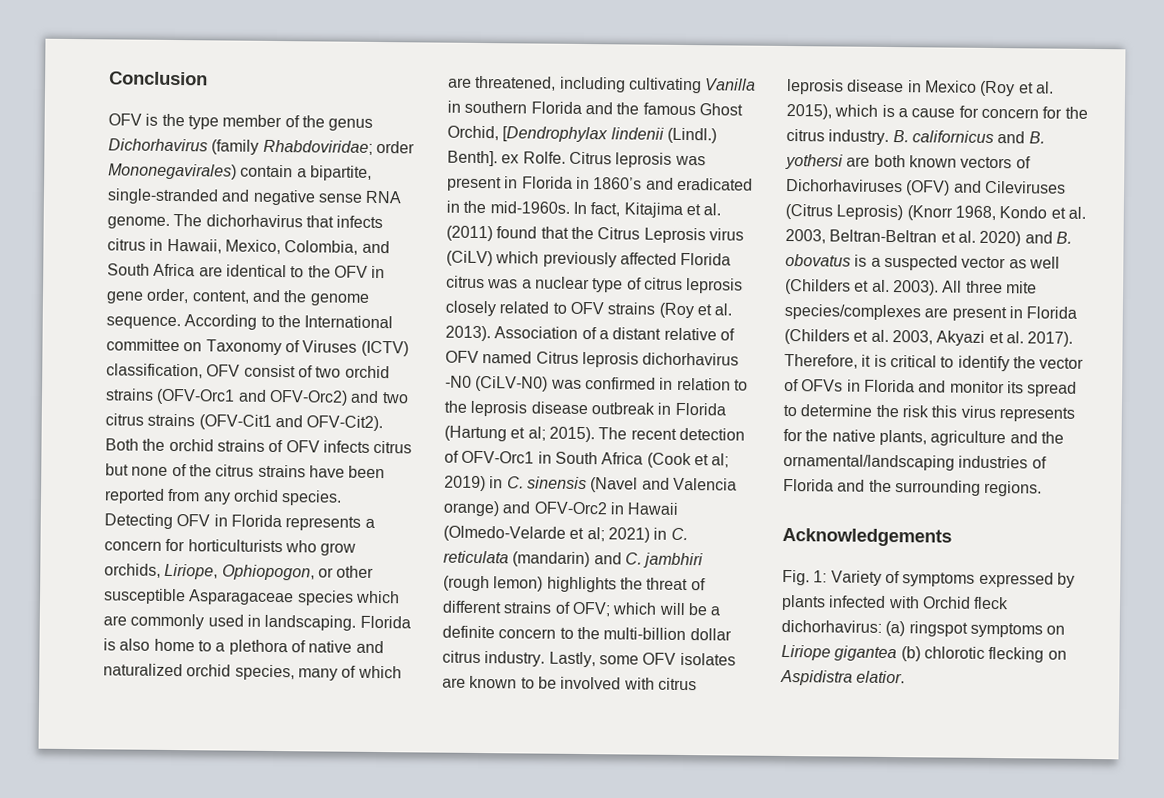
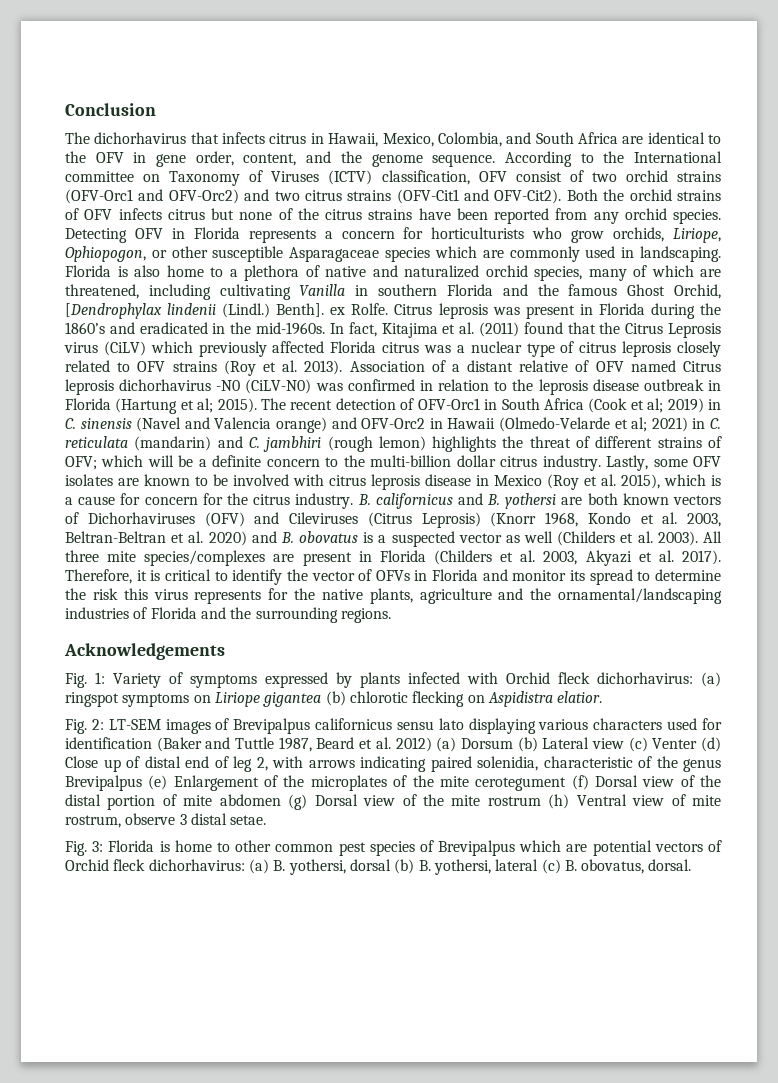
[108,113,374,131] [108,138,415,155] [108,163,372,181] [107,188,403,206] [107,216,170,229] OFV is the type member of the genus Dichorhavirus (family Rhabdoviridae; order Mononegavirales) contain a bipartite, single-stranded and negative sense RNA genome. -> (156, 109) none
[575,176,590,190] in -> [650,303,722,319] during the
(906, 677) none -> [65,718,722,734] [65,737,721,752] [65,756,721,772] [65,775,721,791] [65,794,721,810] [65,813,267,828] [65,840,722,856] [65,859,692,875] // Fig. 2: LT-SEM images of Brevipalpus californicus sensu lato displaying various characters used for identification (Baker and Tuttle 1987, Beard et al. 2012) (a) Dorsum (b) Lateral view (c) Venter (d) Close up of distal end of leg 2, with arrows indicating paired solenidia, characteristic of the genus Brevipalpus (e) Enlargement of the microplates of the mite cerotegument (f) Dorsal view of the distal portion of mite abdomen (g) Dorsal view of the mite rostrum (h) Ventral view of mite rostrum, observe 3 distal setae. // Fig. 3: Florida is home to other common pest species of Brevipalpus which are potential vectors of Orchid fleck dichorhavirus: (a) B. yothersi, dorsal (b) B. yothersi, lateral (c) B. obovatus, dorsal.

